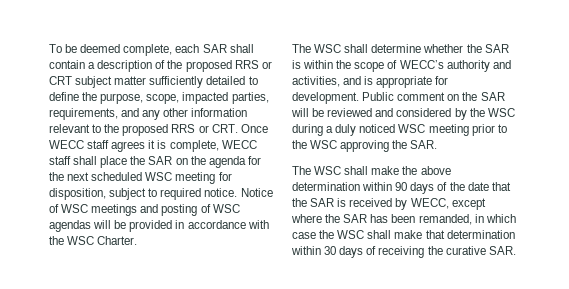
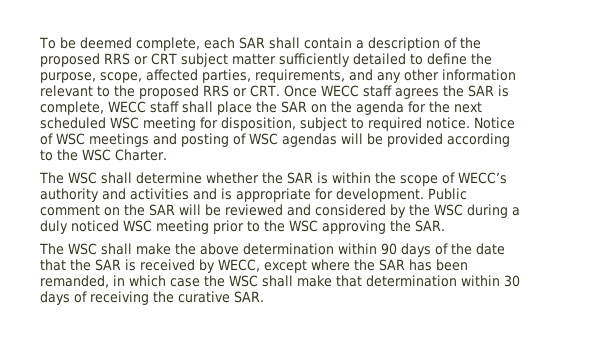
[182,92,229,104] impacted -> [146,69,198,81] affected
[148,140,156,149] it -> [442,85,494,97] the SAR
[175,220,269,229] in accordance with -> [447,133,510,147] [40,150,53,161] according to
[292,76,340,87] activities, -> [130,188,189,200] activities

